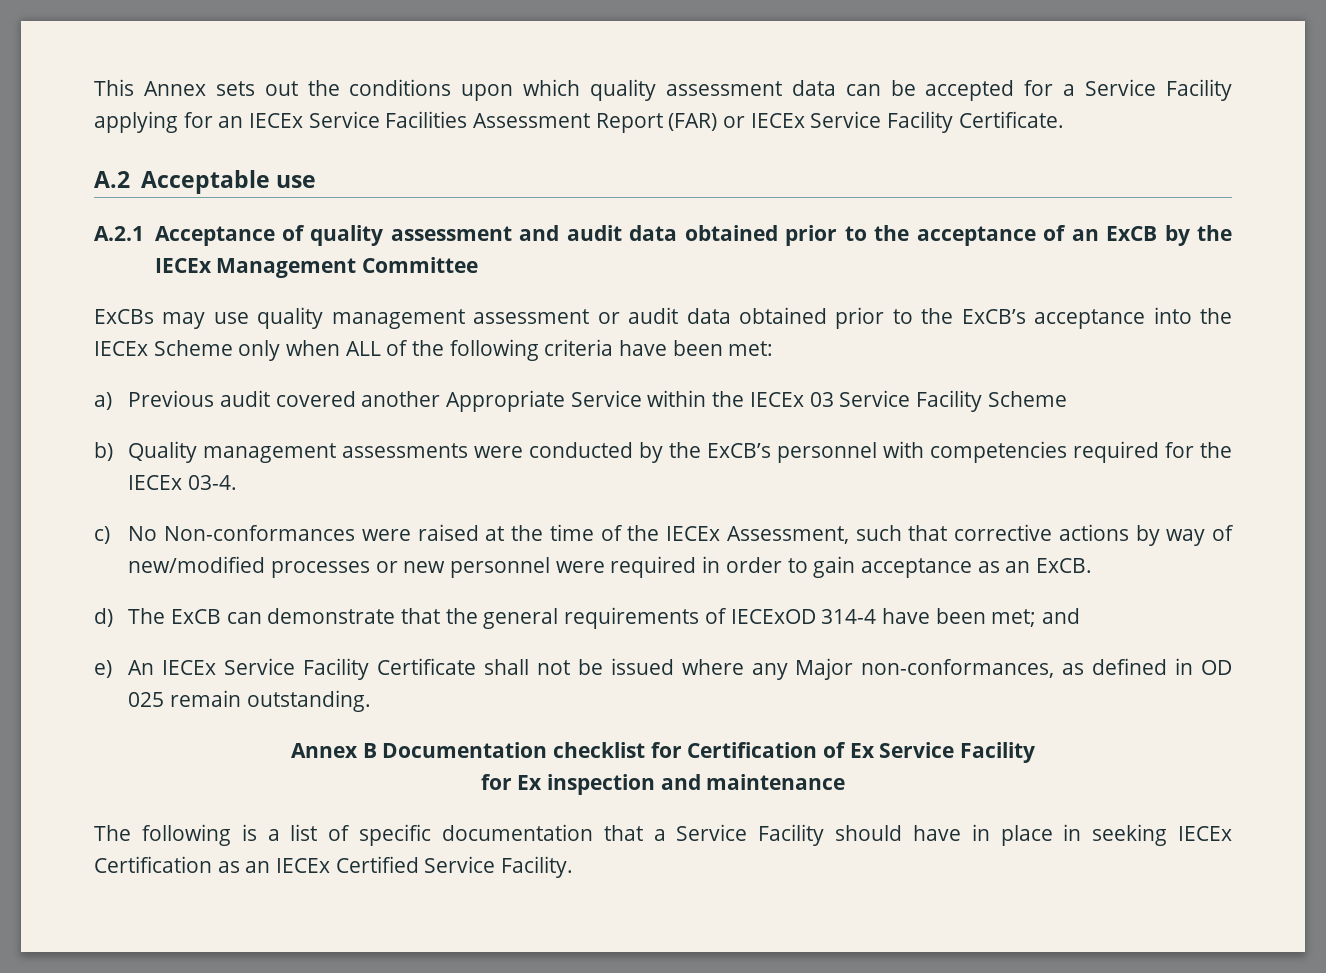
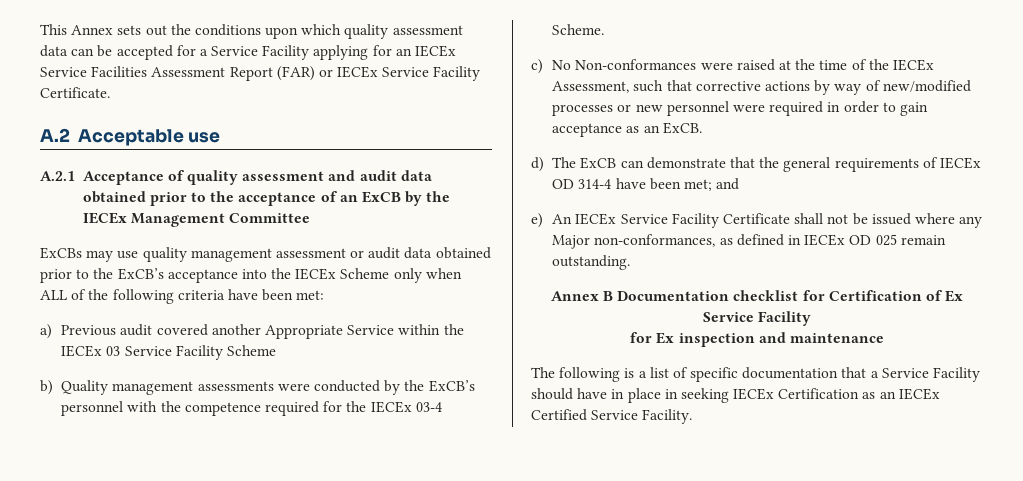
[930,441,1068,463] competencies -> [160,401,261,416] the competence
[188,475,238,490] 03-4. -> [415,402,442,412] [552,24,605,35] 03-4 Scheme.
[730,609,816,624] IECExOD -> [939,157,981,169] [552,179,575,189] IECEx OD
(1194, 666) none -> [804,234,846,246] IECEx

